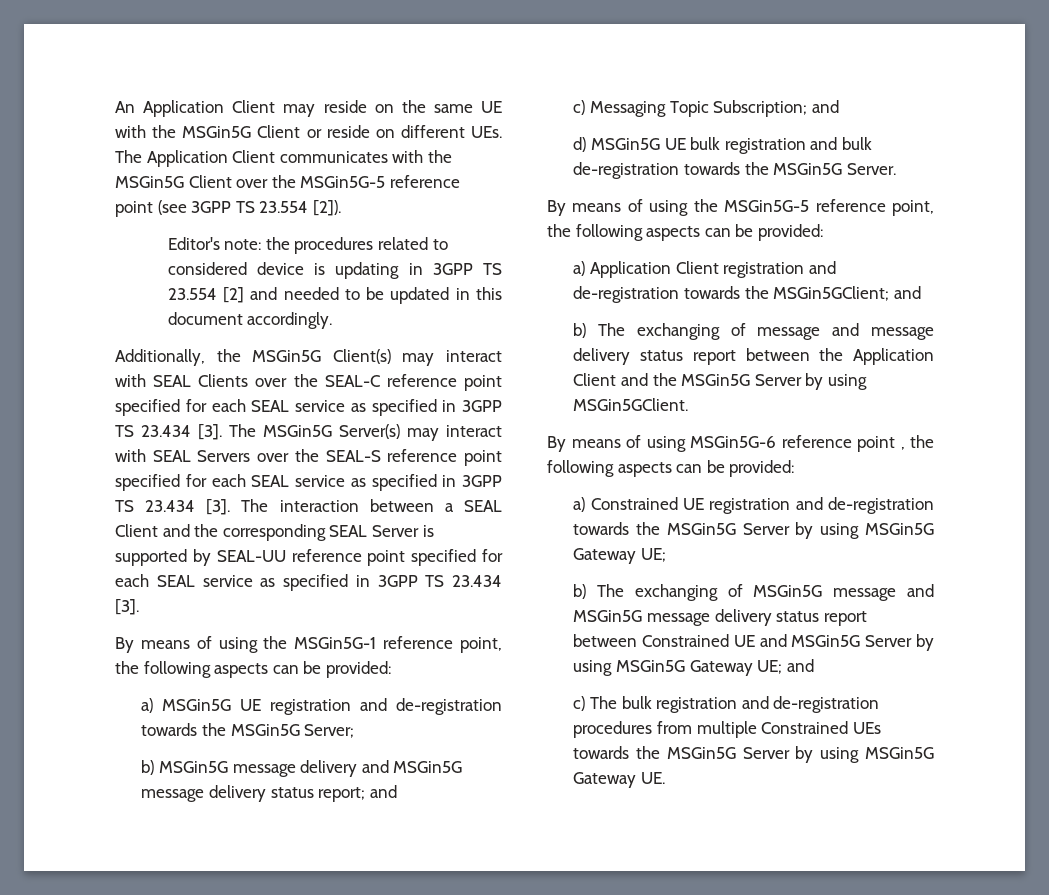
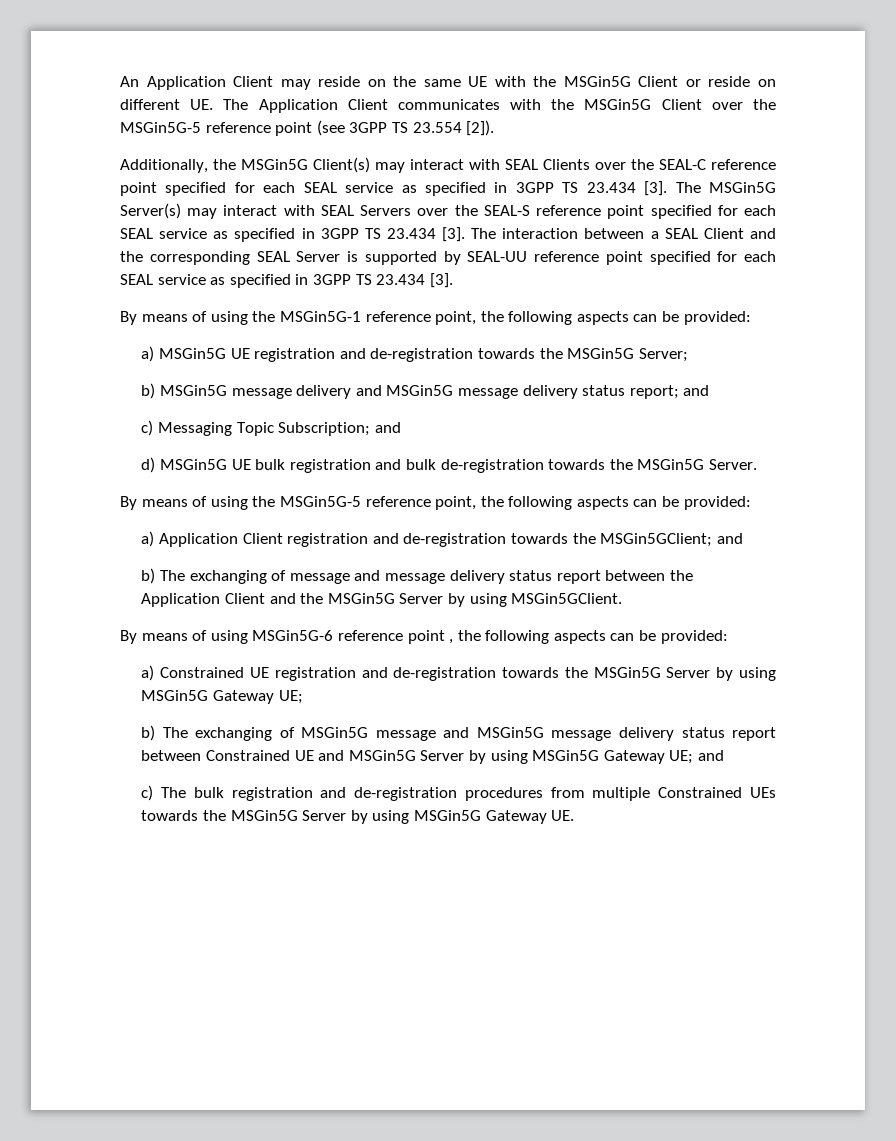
[471,126,502,138] UEs. -> [190,99,214,110] UE.
[167,237,448,254] [167,262,503,279] [167,287,502,304] [167,312,333,329] // Editor's note: the procedures related to considered device is updating in 3GPP TS 23.554 [2] and needed to be updated in this document accordingly. -> (495, 128) none

